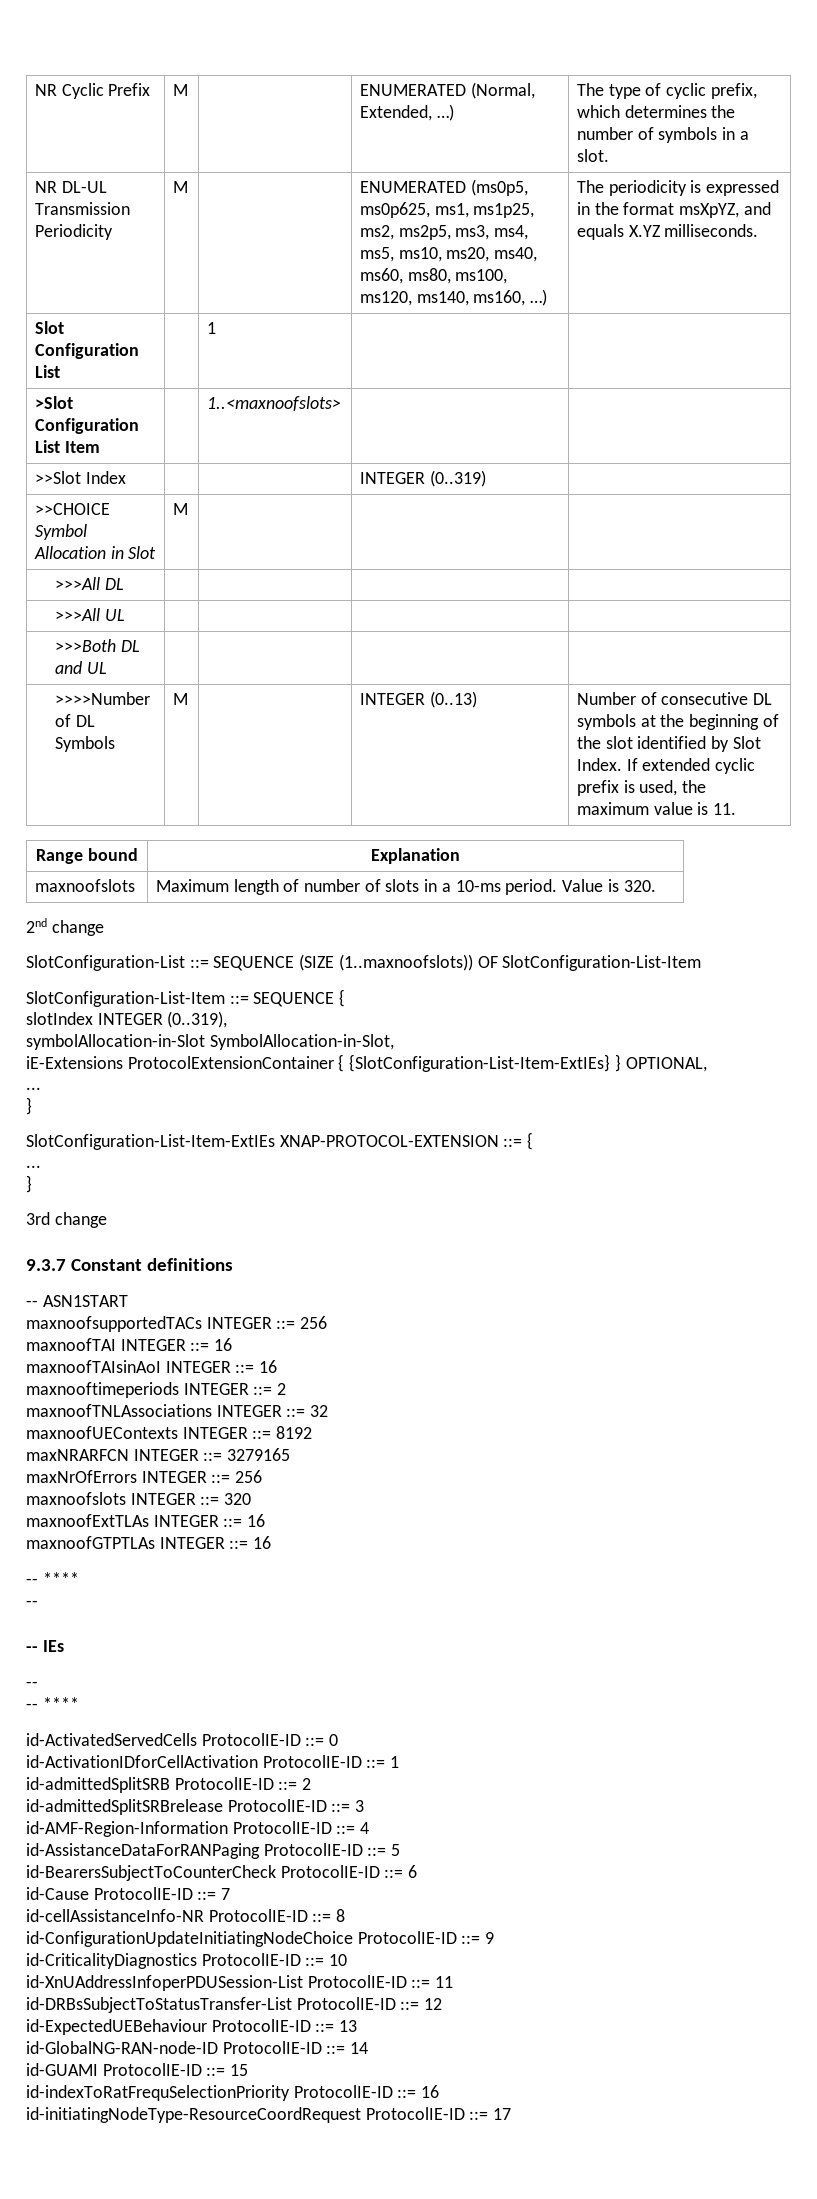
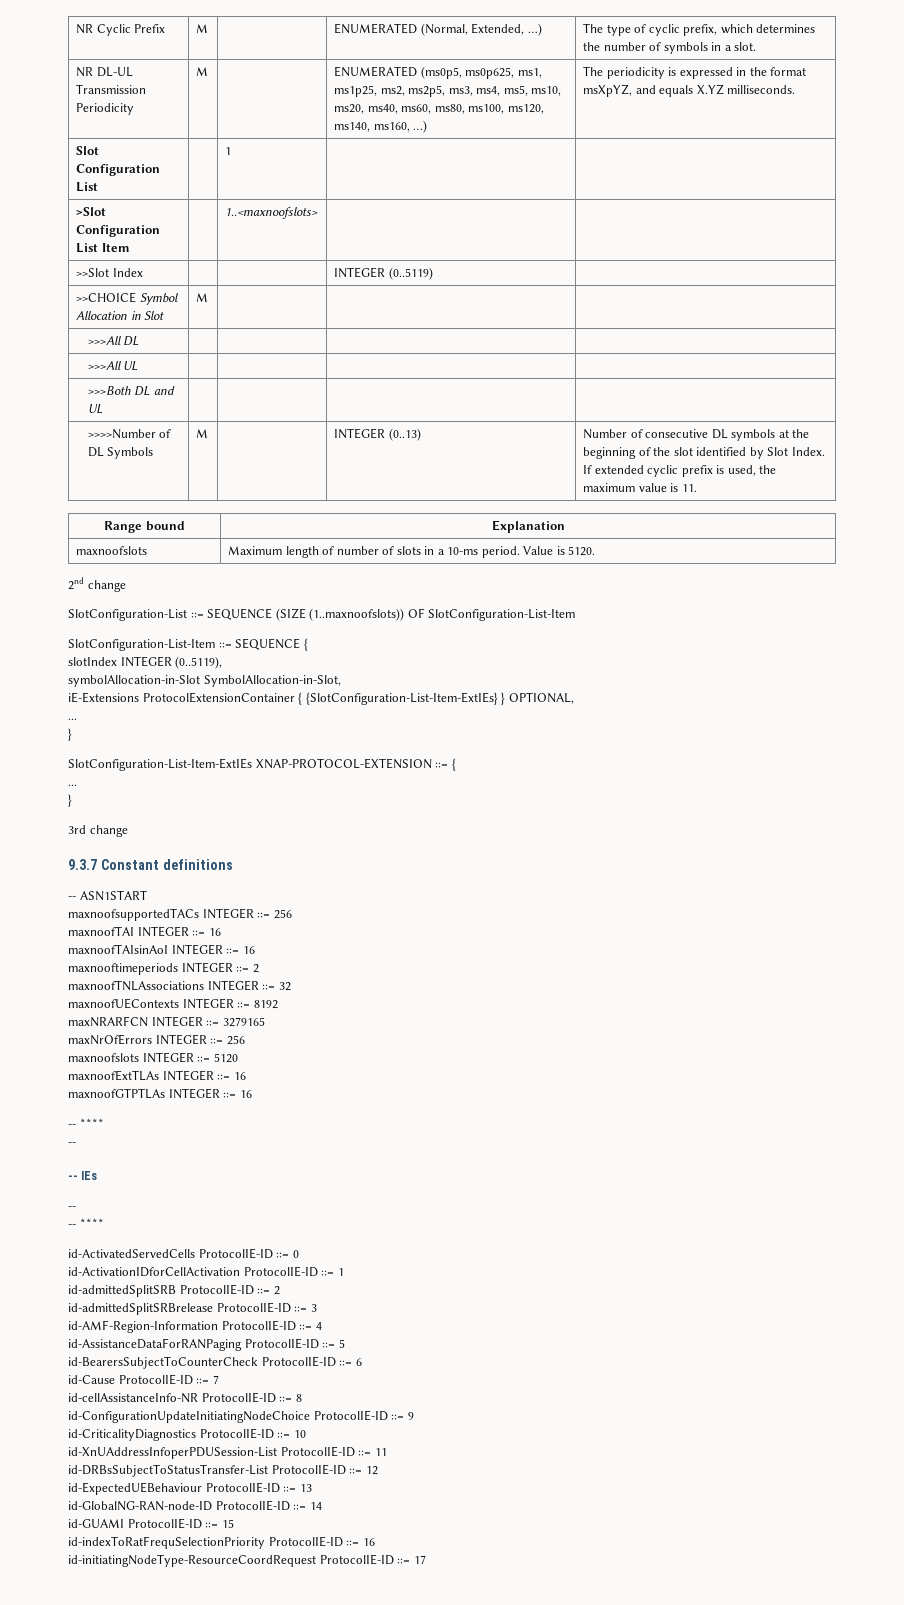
[429,470,486,487] (0..319) -> [388,267,433,280] (0..5119)
[623,880,656,892] 320. -> [568,546,596,556] 5120.
[167,1011,228,1028] (0..319), -> [175,656,223,669] (0..5119),
[224,1493,252,1505] 320 -> [213,1053,238,1063] 5120

